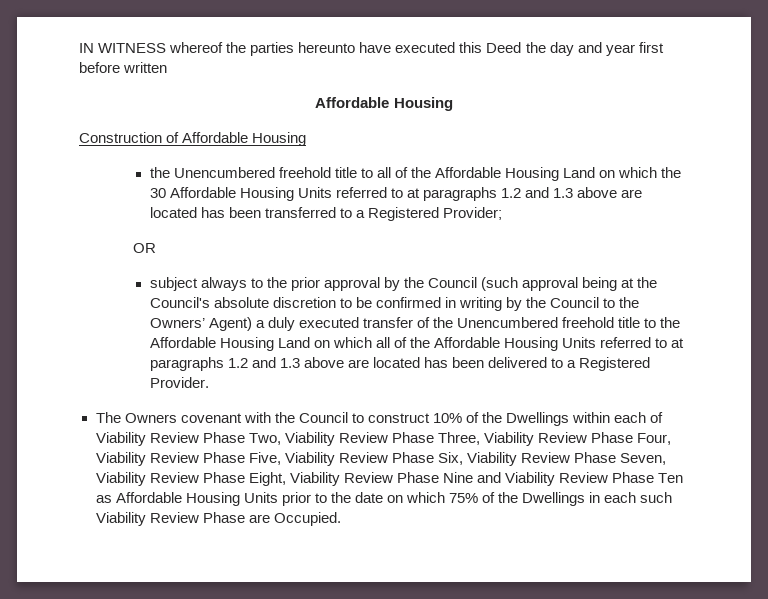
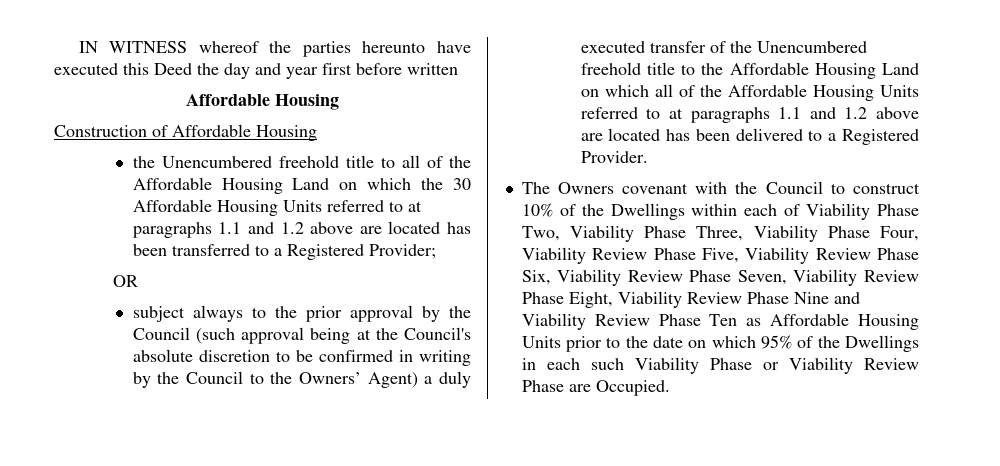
[500,187,574,198] 1.2 and 1.3 -> [218,222,304,234] 1.1 and 1.2
[227,357,300,368] 1.2 and 1.3 -> [778,107,868,119] 1.1 and 1.2
[149,432,199,443] Review -> (871, 211) none
[338,432,388,443] Review -> (634, 233) none
[537,432,587,443] Review -> (818, 233) none
[449,493,479,503] 75% -> [761,335,793,349] 95%
(146, 519) none -> [709,357,853,374] Phase or Viability

